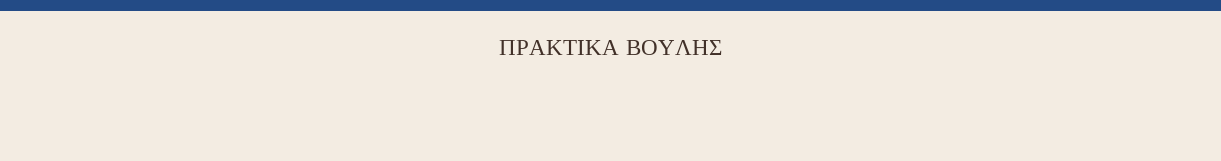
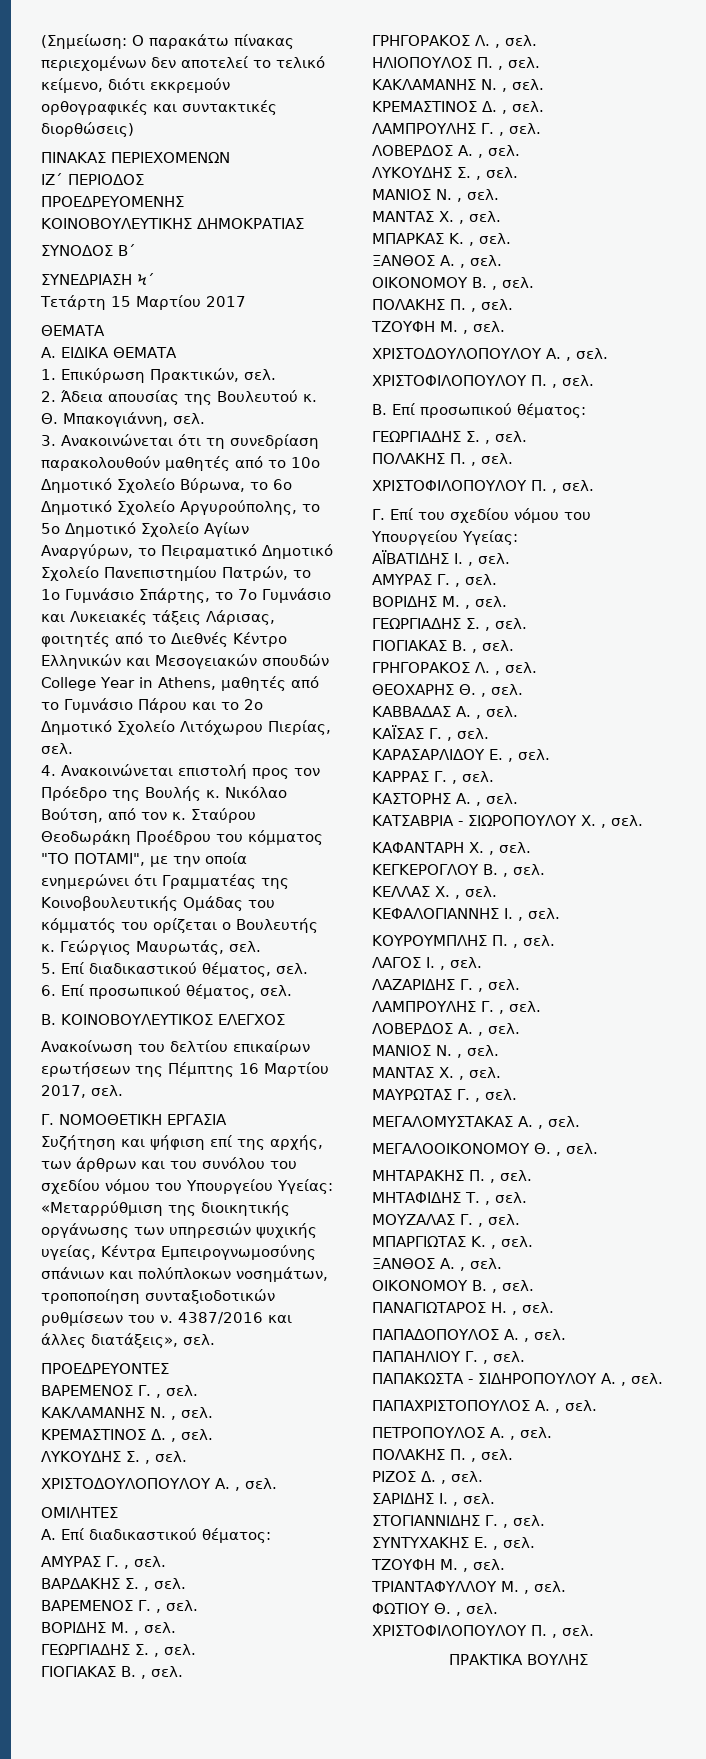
(499, 47) none -> [41,34,294,49] [41,56,325,71] [41,78,230,93] [41,100,277,115] [41,122,134,137] [41,152,230,163] [41,173,144,185] [41,196,184,207] [41,218,304,229] [41,244,136,256] [41,273,155,286] [40,295,246,310] [41,325,105,336] [41,347,177,358] [41,368,276,383] [41,390,317,405] [41,412,205,427] [41,434,319,449] [41,456,320,471] [41,478,292,493] [41,500,320,515] [41,522,249,537] [41,544,333,559] [41,566,311,581] [41,588,331,603] [41,610,275,625] [41,632,287,647] [41,654,329,669] [41,676,319,691] [41,698,263,713] [41,720,331,735] [41,743,73,754] [41,764,320,779] [41,786,287,801] [41,808,256,823] [41,830,323,845] [41,852,247,867] [41,874,289,889] [41,896,275,911] [41,918,318,933] [41,940,261,955] [41,962,308,977] [41,984,292,999] [41,1014,285,1025] [41,1040,310,1055] [41,1062,329,1077] [41,1085,123,1098] [41,1114,227,1125] [41,1135,323,1150] [41,1157,297,1172] [41,1179,333,1194] [41,1201,290,1216] [41,1223,317,1238] [41,1245,316,1260] [41,1267,328,1282] [41,1289,275,1304] [41,1311,292,1326] [41,1333,215,1348] [41,1363,169,1374] [41,1385,198,1398] [41,1407,213,1420] [41,1429,213,1442] [41,1451,187,1464] [41,1478,277,1491] [41,1507,118,1518] [41,1528,271,1543] [41,1556,166,1569] [41,1578,186,1591] [41,1600,198,1613] [41,1622,176,1635] [41,1644,196,1657] [41,1666,183,1679] [372,35,537,48] [372,57,540,70] [372,79,544,92] [372,101,544,114] [372,123,541,136] [372,145,520,158] [372,167,518,180] [372,189,499,202] [372,211,501,224] [372,233,511,246] [372,255,502,268] [372,277,534,290] [372,299,513,312] [371,321,505,334] [372,348,608,361] [372,375,594,388] [372,403,586,418] [372,431,527,444] [372,453,513,466] [372,480,594,493] [372,508,591,523] [371,530,518,545] [372,550,510,566] [372,574,497,587] [372,596,507,609] [372,618,527,631] [372,640,514,653] [372,662,537,675] [372,684,523,697] [372,706,518,719] [372,725,489,741] [372,749,550,762] [372,771,494,784] [372,793,518,806] [372,815,643,828] [372,842,531,855] [372,864,545,877] [372,886,497,899] [372,908,560,921] [372,935,555,948] [372,957,482,970] [372,979,520,992] [372,1001,541,1014] [372,1023,520,1036] [372,1045,499,1058] [372,1067,501,1080] [372,1089,517,1102] [372,1116,580,1129] [372,1143,598,1156] [372,1170,532,1183] [372,1192,527,1205] [372,1214,520,1227] [372,1236,533,1249] [372,1258,502,1271] [372,1280,534,1293] [372,1302,554,1315] [372,1329,566,1342] [372,1351,525,1364] [372,1373,663,1386] [372,1400,597,1413] [372,1427,552,1440] [372,1449,513,1462] [372,1471,483,1484] [372,1493,495,1506] [372,1515,545,1528] [372,1537,535,1550] [371,1559,505,1572] [371,1581,566,1594] [372,1603,498,1616] [372,1625,594,1638] (Σημείωση: Ο παρακάτω πίνακας περιεχομένων δεν αποτελεί το τελικό κείμενο, διότι εκκρεμούν ορθογραφικές και συντακτικές διορθώσεις) // ΠΙΝΑΚΑΣ ΠΕΡΙΕΧΟΜΕΝΩΝ // ΙΖ΄ ΠΕΡΙΟΔΟΣ // ΠΡΟΕΔΡΕΥΟΜΕΝΗΣ ΚΟΙΝΟΒΟΥΛΕΥΤΙΚΗΣ ΔΗΜΟΚΡΑΤΙΑΣ // ΣΥΝΟΔΟΣ Β΄ // ΣΥΝΕΔΡΙΑΣΗ Ϟ΄ // Τετάρτη 15 Μαρτίου 2017 // ΘΕΜΑΤΑ // Α. ΕΙΔΙΚΑ ΘΕΜΑΤΑ // 1. Επικύρωση Πρακτικών, σελ. // 2. Άδεια απουσίας της Βουλευτού κ. Θ. Μπακογιάννη, σελ. // 3. Ανακοινώνεται ότι τη συνεδρίαση παρακολουθούν μαθητές από το 10ο Δημοτικό Σχολείο Βύρωνα, το 6ο Δημοτικό Σχολείο Αργυρούπολης, το 5ο Δημοτικό Σχολείο Αγίων Αναργύρων, το Πειραματικό Δημοτικό Σχολείο Πανεπιστημίου Πατρών, το 1ο Γυμνάσιο Σπάρτης, το 7ο Γυμνάσιο και Λυκειακές τάξεις Λάρισας, φοιτητές από το Διεθνές Κέντρο Ελληνικών και Μεσογειακών σπουδών College Year in Athens, μαθητές από το Γυμνάσιο Πάρου και το 2ο Δημοτικό Σχολείο Λιτόχωρου Πιερίας, σελ. // 4. Ανακοινώνεται επιστολή προς τον Πρόεδρο της Βουλής κ. Νικόλαο Βούτση, από τον κ. Σταύρου Θεοδωράκη Προέδρου του κόμματος "ΤΟ ΠΟΤΑΜΙ", με την οποία ενημερώνει ότι Γραμματέας της Κοινοβουλευτικής Ομάδας του κόμματός του ορίζεται ο Βουλευτής κ. Γεώργιος Μαυρωτάς, σελ. // 5. Επί διαδικαστικού θέματος, σελ. // 6. Επί προσωπικού θέματος, σελ. // Β. ΚΟΙΝΟΒΟΥΛΕΥΤΙΚΟΣ ΕΛΕΓΧΟΣ // Ανακοίνωση του δελτίου επικαίρων ερωτήσεων της Πέμπτης 16 Μαρτίου 2017, σελ. // Γ. ΝΟΜΟΘΕΤΙΚΗ ΕΡΓΑΣΙΑ // Συζήτηση και ψήφιση επί της αρχής, των άρθρων και του συνόλου του σχεδίου νόμου του Υπουργείου Υγείας: «Μεταρρύθμιση της διοικητικής οργάνωσης των υπηρεσιών ψυχικής υγείας, Κέντρα Εμπειρογνωμοσύνης σπάνιων και πολύπλοκων νοσημάτων, τροποποίηση συνταξιοδοτικών ρυθμίσεων του ν. 4387/2016 και άλλες διατάξεις», σελ. // ΠΡΟΕΔΡΕΥΟΝΤΕΣ // ΒΑΡΕΜΕΝΟΣ Γ. , σελ. // ΚΑΚΛΑΜΑΝΗΣ Ν. , σελ. // ΚΡΕΜΑΣΤΙΝΟΣ Δ. , σελ. // ΛΥΚΟΥΔΗΣ Σ. , σελ. // ΧΡΙΣΤΟΔΟΥΛΟΠΟΥΛΟΥ Α. , σελ. // ΟΜΙΛΗΤΕΣ // Α. Επί διαδικαστικού θέματος: // ΑΜΥΡΑΣ Γ. , σελ. // ΒΑΡΔΑΚΗΣ Σ. , σελ. // ΒΑΡΕΜΕΝΟΣ Γ. , σελ. // ΒΟΡΙΔΗΣ Μ. , σελ. // ΓΕΩΡΓΙΑΔΗΣ Σ. , σελ. // ΓΙΟΓΙΑΚΑΣ Β. , σελ. // ΓΡΗΓΟΡΑΚΟΣ Λ. , σελ. // ΗΛΙΟΠΟΥΛΟΣ Π. , σελ. // ΚΑΚΛΑΜΑΝΗΣ Ν. , σελ. // ΚΡΕΜΑΣΤΙΝΟΣ Δ. , σελ. // ΛΑΜΠΡΟΥΛΗΣ Γ. , σελ. // ΛΟΒΕΡΔΟΣ Α. , σελ. // ΛΥΚΟΥΔΗΣ Σ. , σελ. // ΜΑΝΙΟΣ Ν. , σελ. // ΜΑΝΤΑΣ Χ. , σελ. // ΜΠΑΡΚΑΣ Κ. , σελ. // ΞΑΝΘΟΣ Α. , σελ. // ΟΙΚΟΝΟΜΟΥ Β. , σελ. // ΠΟΛΑΚΗΣ Π. , σελ. // ΤΖΟΥΦΗ Μ. , σελ. // ΧΡΙΣΤΟΔΟΥΛΟΠΟΥΛΟΥ Α. , σελ. // ΧΡΙΣΤΟΦΙΛΟΠΟΥΛΟΥ Π. , σελ. // Β. Επί προσωπικού θέματος: // ΓΕΩΡΓΙΑΔΗΣ Σ. , σελ. // ΠΟΛΑΚΗΣ Π. , σελ. // ΧΡΙΣΤΟΦΙΛΟΠΟΥΛΟΥ Π. , σελ. // Γ. Επί του σχεδίου νόμου του Υπουργείου Υγείας: // ΑΪΒΑΤΙΔΗΣ Ι. , σελ. // ΑΜΥΡΑΣ Γ. , σελ. // ΒΟΡΙΔΗΣ Μ. , σελ. // ΓΕΩΡΓΙΑΔΗΣ Σ. , σελ. // ΓΙΟΓΙΑΚΑΣ Β. , σελ. // ΓΡΗΓΟΡΑΚΟΣ Λ. , σελ. // ΘΕΟΧΑΡΗΣ Θ. , σελ. // ΚΑΒΒΑΔΑΣ Α. , σελ. // ΚΑΪΣΑΣ Γ. , σελ. // ΚΑΡΑΣΑΡΛΙΔΟΥ Ε. , σελ. // ΚΑΡΡΑΣ Γ. , σελ. // ΚΑΣΤΟΡΗΣ Α. , σελ. // ΚΑΤΣΑΒΡΙΑ - ΣΙΩΡΟΠΟΥΛΟΥ Χ. , σελ. // ΚΑΦΑΝΤΑΡΗ Χ. , σελ. // ΚΕΓΚΕΡΟΓΛΟΥ Β. , σελ. // ΚΕΛΛΑΣ Χ. , σελ. // ΚΕΦΑΛΟΓΙΑΝΝΗΣ Ι. , σελ. // ΚΟΥΡΟΥΜΠΛΗΣ Π. , σελ. // ΛΑΓΟΣ Ι. , σελ. // ΛΑΖΑΡΙΔΗΣ Γ. , σελ. // ΛΑΜΠΡΟΥΛΗΣ Γ. , σελ. // ΛΟΒΕΡΔΟΣ Α. , σελ. // ΜΑΝΙΟΣ Ν. , σελ. // ΜΑΝΤΑΣ Χ. , σελ. // ΜΑΥΡΩΤΑΣ Γ. , σελ. // ΜΕΓΑΛΟΜΥΣΤΑΚΑΣ Α. , σελ. // ΜΕΓΑΛΟΟΙΚΟΝΟΜΟΥ Θ. , σελ. // ΜΗΤΑΡΑΚΗΣ Π. , σελ. // ΜΗΤΑΦΙΔΗΣ Τ. , σελ. // ΜΟΥΖΑΛΑΣ Γ. , σελ. // ΜΠΑΡΓΙΩΤΑΣ Κ. , σελ. // ΞΑΝΘΟΣ Α. , σελ. // ΟΙΚΟΝΟΜΟΥ Β. , σελ. // ΠΑΝΑΓΙΩΤΑΡΟΣ Η. , σελ. // ΠΑΠΑΔΟΠΟΥΛΟΣ Α. , σελ. // ΠΑΠΑΗΛΙΟΥ Γ. , σελ. // ΠΑΠΑΚΩΣΤΑ - ΣΙΔΗΡΟΠΟΥΛΟΥ Α. , σελ. // ΠΑΠΑΧΡΙΣΤΟΠΟΥΛΟΣ Α. , σελ. // ΠΕΤΡΟΠΟΥΛΟΣ Α. , σελ. // ΠΟΛΑΚΗΣ Π. , σελ. // ΡΙΖΟΣ Δ. , σελ. // ΣΑΡΙΔΗΣ Ι. , σελ. // ΣΤΟΓΙΑΝΝΙΔΗΣ Γ. , σελ. // ΣΥΝΤΥΧΑΚΗΣ Ε. , σελ. // ΤΖΟΥΦΗ Μ. , σελ. // ΤΡΙΑΝΤΑΦΥΛΛΟΥ Μ. , σελ. // ΦΩΤΙΟΥ Θ. , σελ. // ΧΡΙΣΤΟΦΙΛΟΠΟΥΛΟΥ Π. , σελ. //

